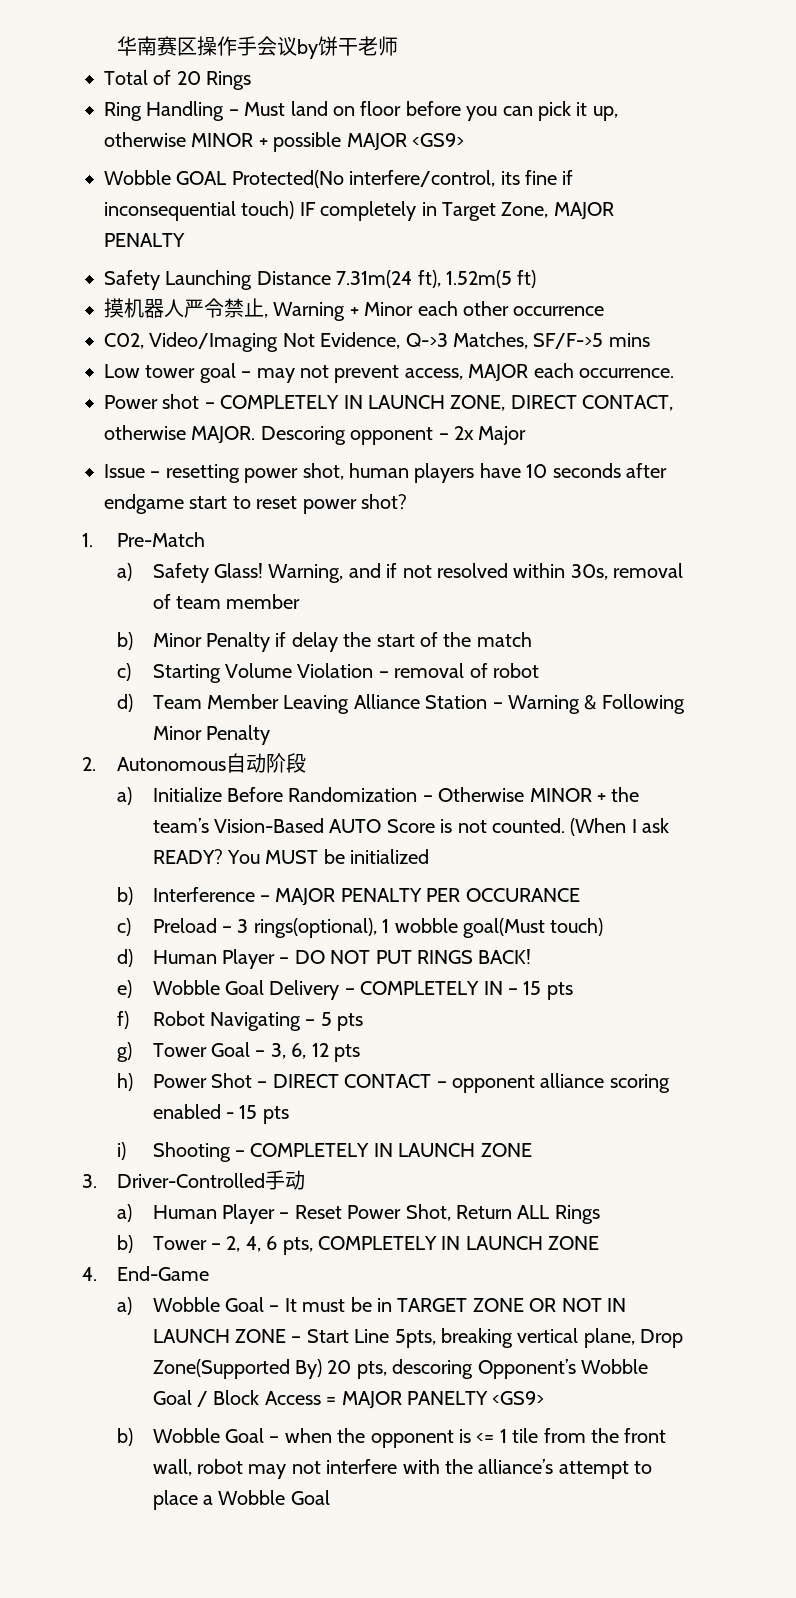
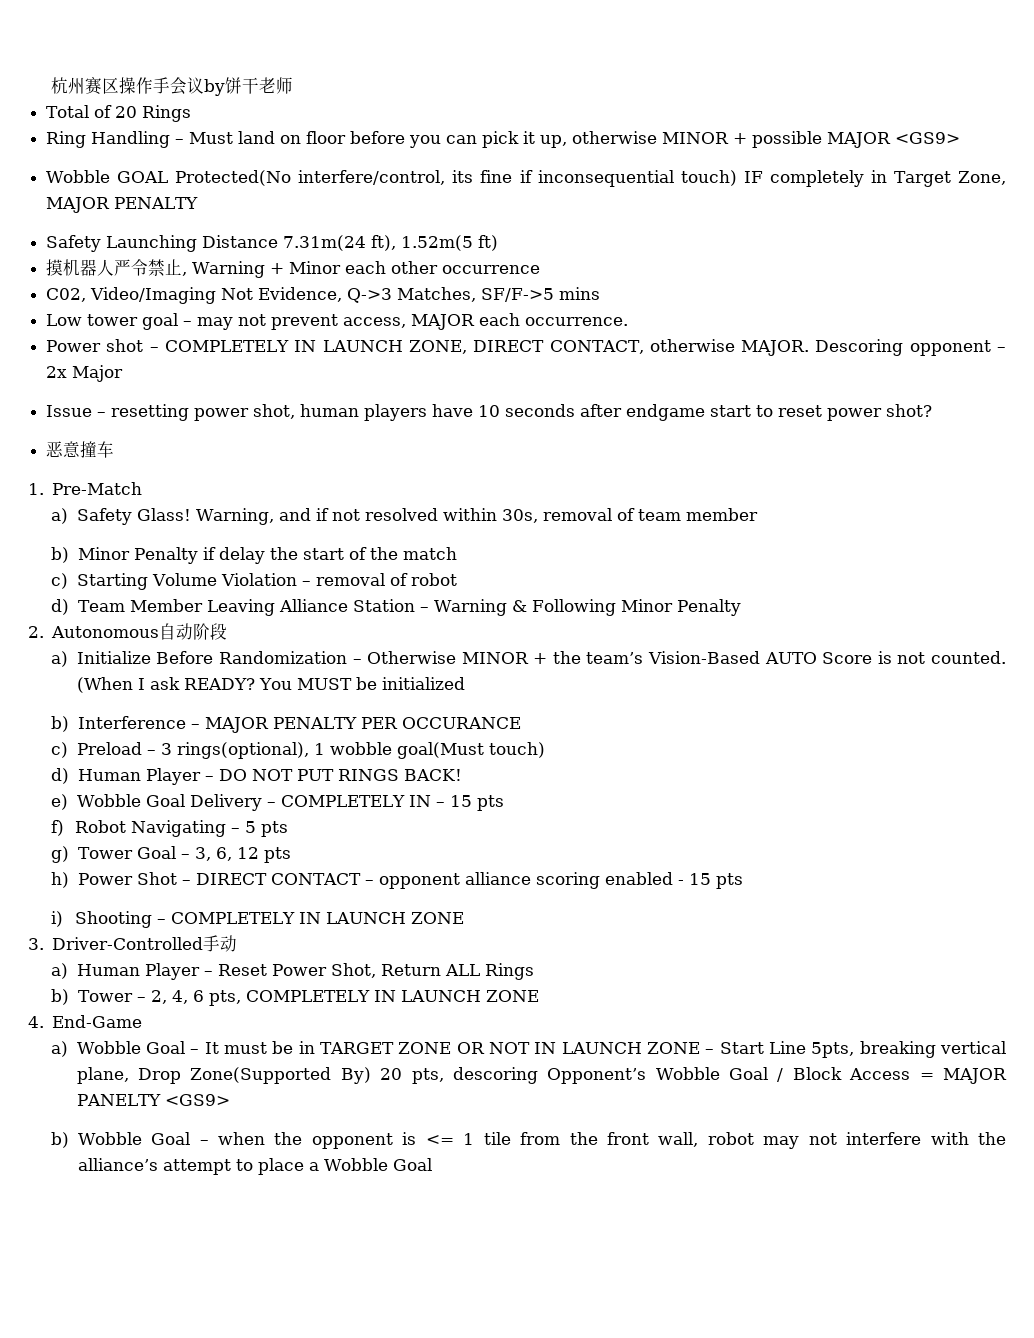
[117,36,158,56] 华南 -> [51,77,86,94] 杭州
(407, 501) none -> [46,441,115,458] // 恶意撞车

